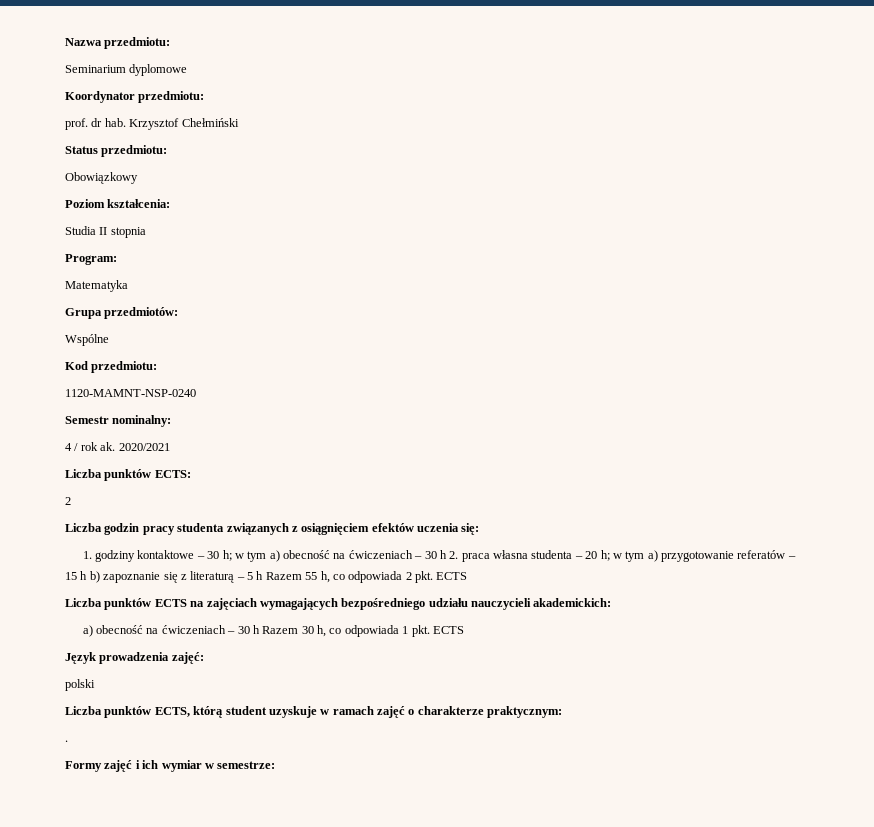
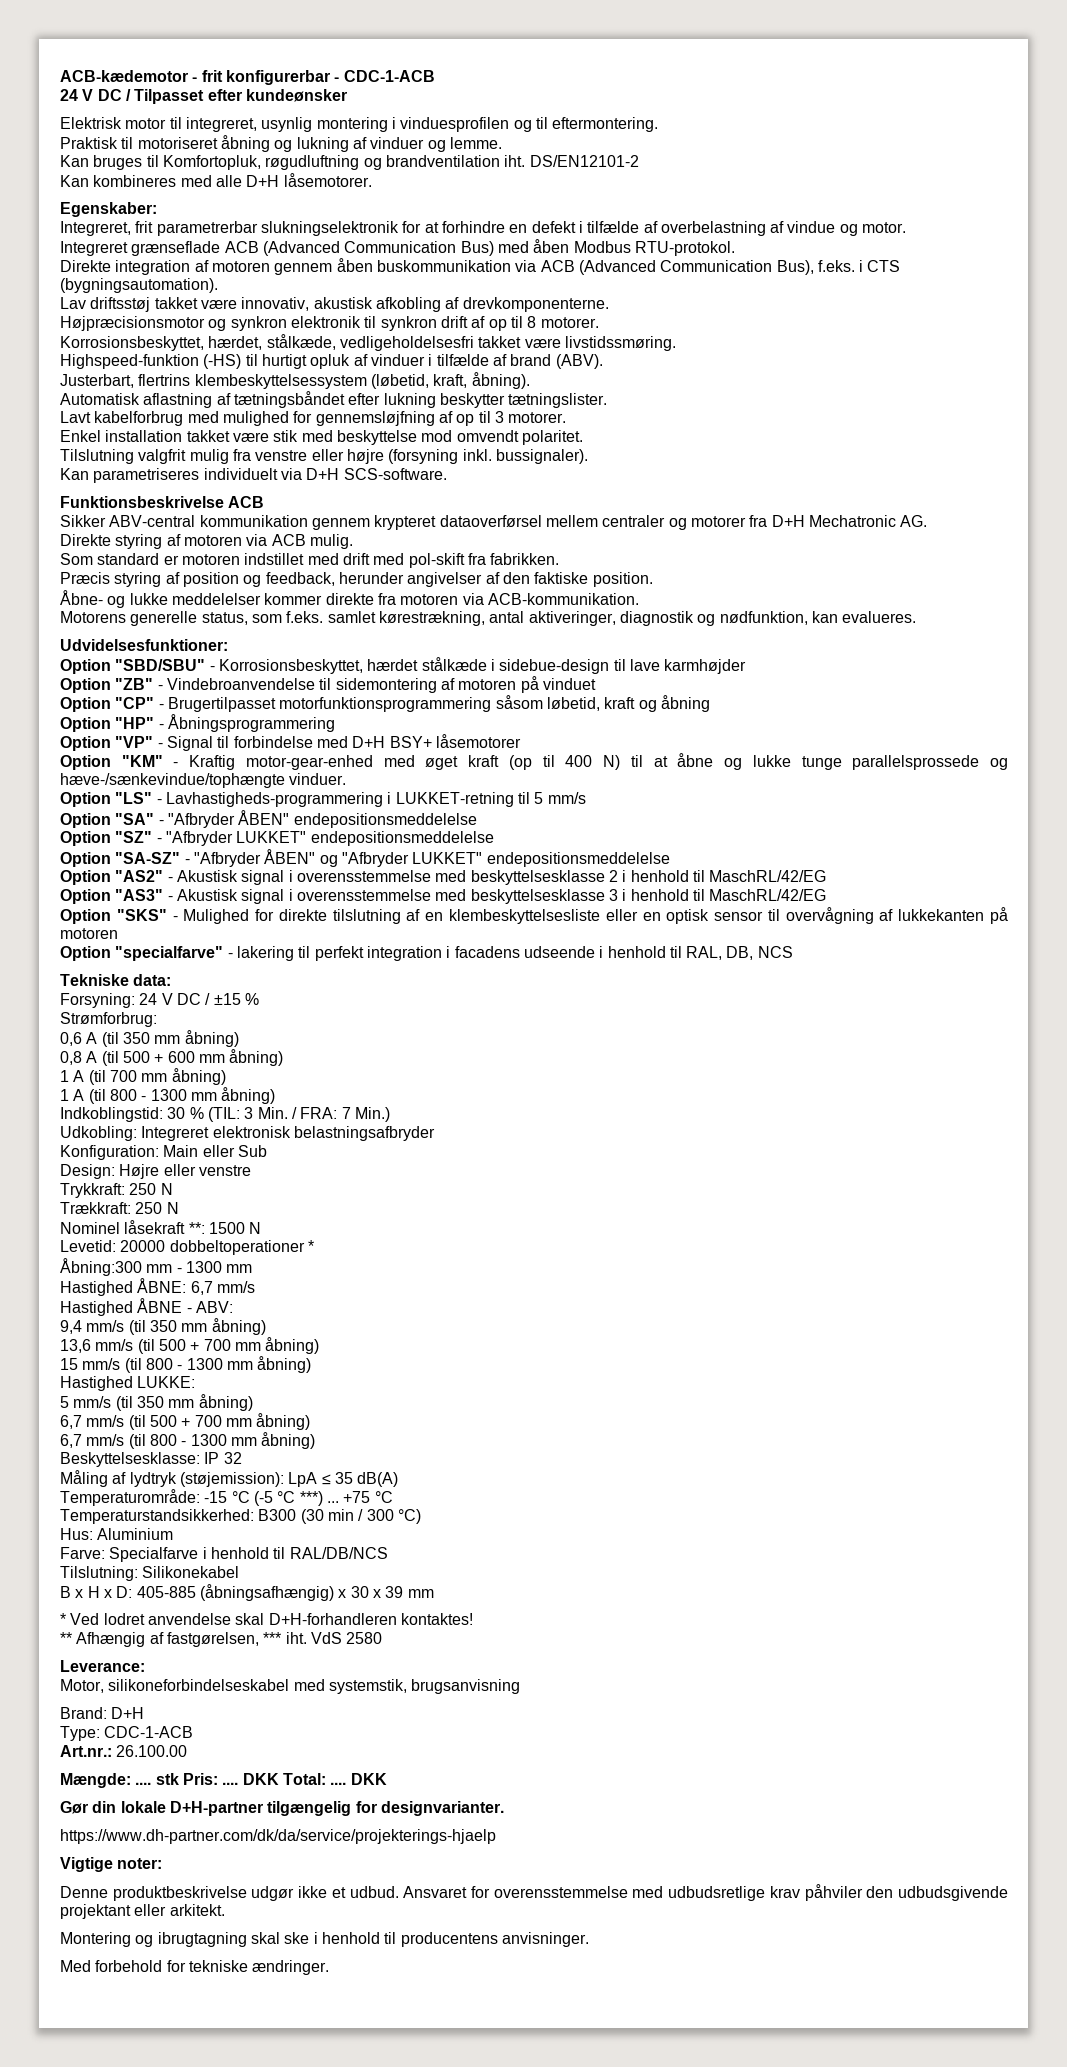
[65,37,171,49] [65,64,188,76] [65,91,205,103] [65,118,239,130] [65,145,168,157] [65,172,138,184] [65,199,171,208] [65,226,146,238] [65,254,117,265] [65,280,128,292] [65,307,179,319] [65,334,109,346] [65,361,158,373] [65,389,196,397] [65,415,172,427] [65,442,170,451] [65,469,191,481] [65,497,71,505] [65,523,480,535] [82,550,796,562] [65,571,468,583] [65,598,612,610] [82,625,464,637] [65,652,204,664] [65,679,95,691] [65,706,563,718] [65,740,68,742] [65,760,276,772] Nazwa przedmiotu: // Seminarium dyplomowe // Koordynator przedmiotu: // prof. dr hab. Krzysztof Chełmiński // Status przedmiotu: // Obowiązkowy // Poziom kształcenia: // Studia II stopnia // Program: // Matematyka // Grupa przedmiotów: // Wspólne // Kod przedmiotu: // 1120-MAMNT-NSP-0240 // Semestr nominalny: // 4 / rok ak. 2020/2021 // Liczba punktów ECTS: // 2 // Liczba godzin pracy studenta związanych z osiągnięciem efektów uczenia się: // 1. godziny kontaktowe – 30 h; w tym a) obecność na ćwiczeniach – 30 h 2. praca własna studenta – 20 h; w tym a) przygotowanie referatów – 15 h b) zapoznanie się z literaturą – 5 h Razem 55 h, co odpowiada 2 pkt. ECTS // Liczba punktów ECTS na zajęciach wymagających bezpośredniego udziału nauczycieli akademickich: // a) obecność na ćwiczeniach – 30 h Razem 30 h, co odpowiada 1 pkt. ECTS // Język prowadzenia zajęć: // polski // Liczba punktów ECTS, którą student uzyskuje w ramach zajęć o charakterze praktycznym: // . // Formy zajęć i ich wymiar w semestrze: -> [60,70,435,85] [60,89,347,104] [60,117,659,132] [60,135,502,152] [60,155,639,170] [60,173,372,187] [60,202,157,217] [60,221,907,236] [60,239,735,256] [60,258,901,275] [60,278,218,293] [60,297,609,312] [60,316,599,331] [60,334,676,351] [60,354,603,369] [60,372,530,389] [60,391,608,408] [60,411,567,426] [60,430,583,445] [60,449,588,464] [60,468,447,483] [60,496,265,508] [60,515,928,530] [60,534,353,549] [60,553,560,568] [60,572,653,587] [60,590,639,608] [60,611,917,626] [60,639,228,651] [60,657,747,674] [60,676,596,693] [60,695,710,712] [60,714,335,732] [60,734,521,751] [60,753,1008,770] [60,773,347,788] [60,792,586,807] [60,810,477,828] [60,831,494,846] [60,849,670,867] [60,870,827,885] [60,889,827,904] [60,907,1009,924] [60,928,118,939] [60,946,793,961] [60,974,172,986] [60,993,259,1008] [60,1012,157,1027] [60,1030,239,1047] [60,1049,284,1066] [60,1068,226,1085] [60,1087,276,1104] [60,1107,390,1122] [60,1126,435,1141] [60,1145,267,1160] [60,1164,251,1179] [60,1183,173,1198] [60,1202,179,1214] [60,1220,262,1234] [60,1240,314,1255] [60,1258,253,1276] [60,1278,255,1296] [60,1298,233,1316] [60,1318,266,1335] [60,1337,320,1354] [60,1356,312,1373] [60,1376,196,1391] [60,1394,253,1411] [60,1413,311,1430] [60,1432,316,1449] [60,1452,242,1467] [60,1470,399,1487] [60,1489,393,1506] [60,1509,421,1524] [60,1528,174,1540] [60,1547,388,1562] [60,1566,240,1581] [60,1584,434,1601] [60,1613,473,1625] [60,1632,383,1647] [60,1660,145,1672] [60,1679,521,1694] [60,1707,145,1719] [60,1726,194,1741] [60,1745,188,1757] [60,1773,387,1788] [60,1801,504,1816] [60,1829,496,1844] [60,1857,163,1872] [60,1884,1008,1901] [60,1904,225,1919] [60,1932,589,1947] [60,1960,330,1975] ACB-kædemotor - frit konfigurerbar - CDC-1-ACB // 24 V DC / Tilpasset efter kundeønsker // Elektrisk motor til integreret, usynlig montering i vinduesprofilen og til eftermontering. // Praktisk til motoriseret åbning og lukning af vinduer og lemme. // Kan bruges til Komfortopluk, røgudluftning og brandventilation iht. DS/EN12101-2 // Kan kombineres med alle D+H låsemotorer. // Egenskaber: // Integreret, frit parametrerbar slukningselektronik for at forhindre en defekt i tilfælde af overbelastning af vindue og motor. // Integreret grænseflade ACB (Advanced Communication Bus) med åben Modbus RTU-protokol. // Direkte integration af motoren gennem åben buskommunikation via ACB (Advanced Communication Bus), f.eks. i CTS (bygningsautomation). // Lav driftsstøj takket være innovativ, akustisk afkobling af drevkomponenterne. // Højpræcisionsmotor og synkron elektronik til synkron drift af op til 8 motorer. // Korrosionsbeskyttet, hærdet, stålkæde, vedligeholdelsesfri takket være livstidssmøring. // Highspeed-funktion (-HS) til hurtigt opluk af vinduer i tilfælde af brand (ABV). // Justerbart, flertrins klembeskyttelsessystem (løbetid, kraft, åbning). // Automatisk aflastning af tætningsbåndet efter lukning beskytter tætningslister. // Lavt kabelforbrug med mulighed for gennemsløjfning af op til 3 motorer. // Enkel installation takket være stik med beskyttelse mod omvendt polaritet. // Tilslutning valgfrit mulig fra venstre eller højre (forsyning inkl. bussignaler). // Kan parametriseres individuelt via D+H SCS-software. // Funktionsbeskrivelse ACB // Sikker ABV-central kommunikation gennem krypteret dataoverførsel mellem centraler og motorer fra D+H Mechatronic AG. // Direkte styring af motoren via ACB mulig. // Som standard er motoren indstillet med drift med pol-skift fra fabrikken. // Præcis styring af position og feedback, herunder angivelser af den faktiske position. // Åbne- og lukke meddelelser kommer direkte fra motoren via ACB-kommunikation. // Motorens generelle status, som f.eks. samlet kørestrækning, antal aktiveringer, diagnostik og nødfunktion, kan evalueres. // Udvidelsesfunktioner: // Option "SBD/SBU" - Korrosionsbeskyttet, hærdet stålkæde i sidebue-design til lave karmhøjder // Option "ZB" - Vindebroanvendelse til sidemontering af motoren på vinduet // Option "CP" - Brugertilpasset motorfunktionsprogrammering såsom løbetid, kraft og åbning // Option "HP" - Åbningsprogrammering // Option "VP" - Signal til forbindelse med D+H BSY+ låsemotorer // Option "KM" - Kraftig motor-gear-enhed med øget kraft (op til 400 N) til at åbne og lukke tunge parallelsprossede og hæve-/sænkevindue/tophængte vinduer. // Option "LS" - Lavhastigheds-programmering i LUKKET-retning til 5 mm/s // Option "SA" - "Afbryder ÅBEN" endepositionsmeddelelse // Option "SZ" - "Afbryder LUKKET" endepositionsmeddelelse // Option "SA-SZ" - "Afbryder ÅBEN" og "Afbryder LUKKET" endepositionsmeddelelse // Option "AS2" - Akustisk signal i overensstemmelse med beskyttelsesklasse 2 i henhold til MaschRL/42/EG // Option "AS3" - Akustisk signal i overensstemmelse med beskyttelsesklasse 3 i henhold til MaschRL/42/EG // Option "SKS" - Mulighed for direkte tilslutning af en klembeskyttelsesliste eller en optisk sensor til overvågning af lukkekanten på motoren // Option "specialfarve" - lakering til perfekt integration i facadens udseende i henhold til RAL, DB, NCS // Tekniske data: // Forsyning: 24 V DC / ±15 % // Strømforbrug: // 0,6 A (til 350 mm åbning) // 0,8 A (til 500 + 600 mm åbning) // 1 A (til 700 mm åbning) // 1 A (til 800 - 1300 mm åbning) // Indkoblingstid: 30 % (TIL: 3 Min. / FRA: 7 Min.) // Udkobling: Integreret elektronisk belastningsafbryder // Konfiguration: Main eller Sub // Design: Højre eller venstre // Trykkraft: 250 N // Trækkraft: 250 N // Nominel låsekraft **: 1500 N // Levetid: 20000 dobbeltoperationer * // Åbning:300 mm - 1300 mm // Hastighed ÅBNE: 6,7 mm/s // Hastighed ÅBNE - ABV: // 9,4 mm/s (til 350 mm åbning) // 13,6 mm/s (til 500 + 700 mm åbning) // 15 mm/s (til 800 - 1300 mm åbning) // Hastighed LUKKE: // 5 mm/s (til 350 mm åbning) // 6,7 mm/s (til 500 + 700 mm åbning) // 6,7 mm/s (til 800 - 1300 mm åbning) // Beskyttelsesklasse: IP 32 // Måling af lydtryk (støjemission): LpA ≤ 35 dB(A) // Temperaturområde: -15 °C (-5 °C ***) ... +75 °C // Temperaturstandsikkerhed: B300 (30 min / 300 °C) // Hus: Aluminium // Farve: Specialfarve i henhold til RAL/DB/NCS // Tilslutning: Silikonekabel // B x H x D: 405-885 (åbningsafhængig) x 30 x 39 mm // * Ved lodret anvendelse skal D+H-forhandleren kontaktes! // ** Afhængig af fastgørelsen, *** iht. VdS 2580 // Leverance: // Motor, silikoneforbindelseskabel med systemstik, brugsanvisning // Brand: D+H // Type: CDC-1-ACB // Art.nr.: 26.100.00 // Mængde: .... stk Pris: .... DKK Total: .... DKK // Gør din lokale D+H-partner tilgængelig for designvarianter. // https://www.dh-partner.com/dk/da/service/projekterings-hjaelp // Vigtige noter: // Denne produktbeskrivelse udgør ikke et udbud. Ansvaret for overensstemmelse med udbudsretlige krav påhviler den udbudsgivende projektant eller arkitekt. // Montering og ibrugtagning skal ske i henhold til producentens anvisninger. // Med forbehold for tekniske ændringer.

